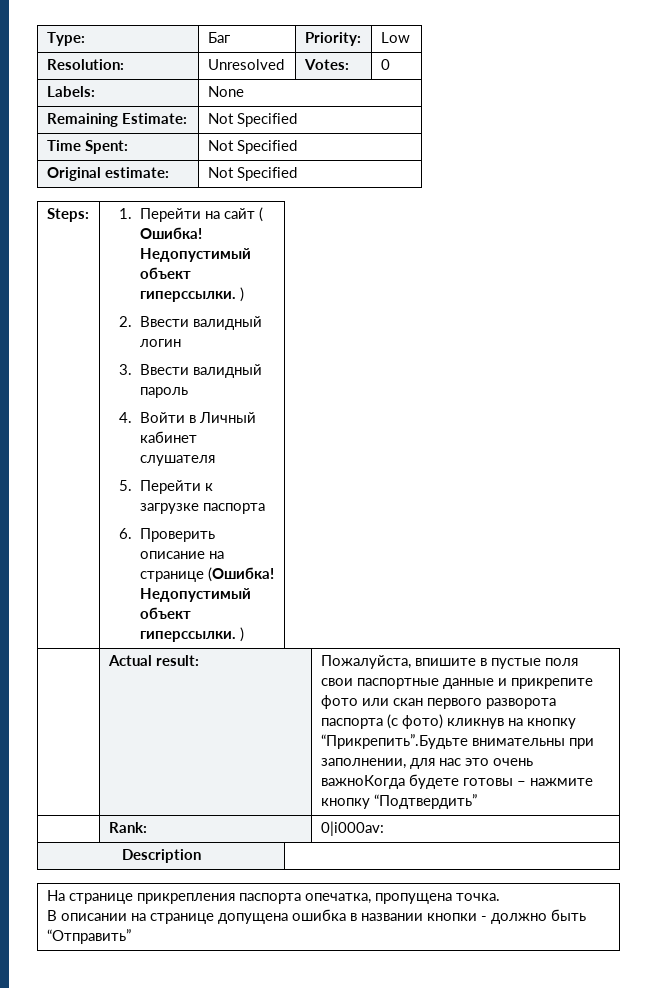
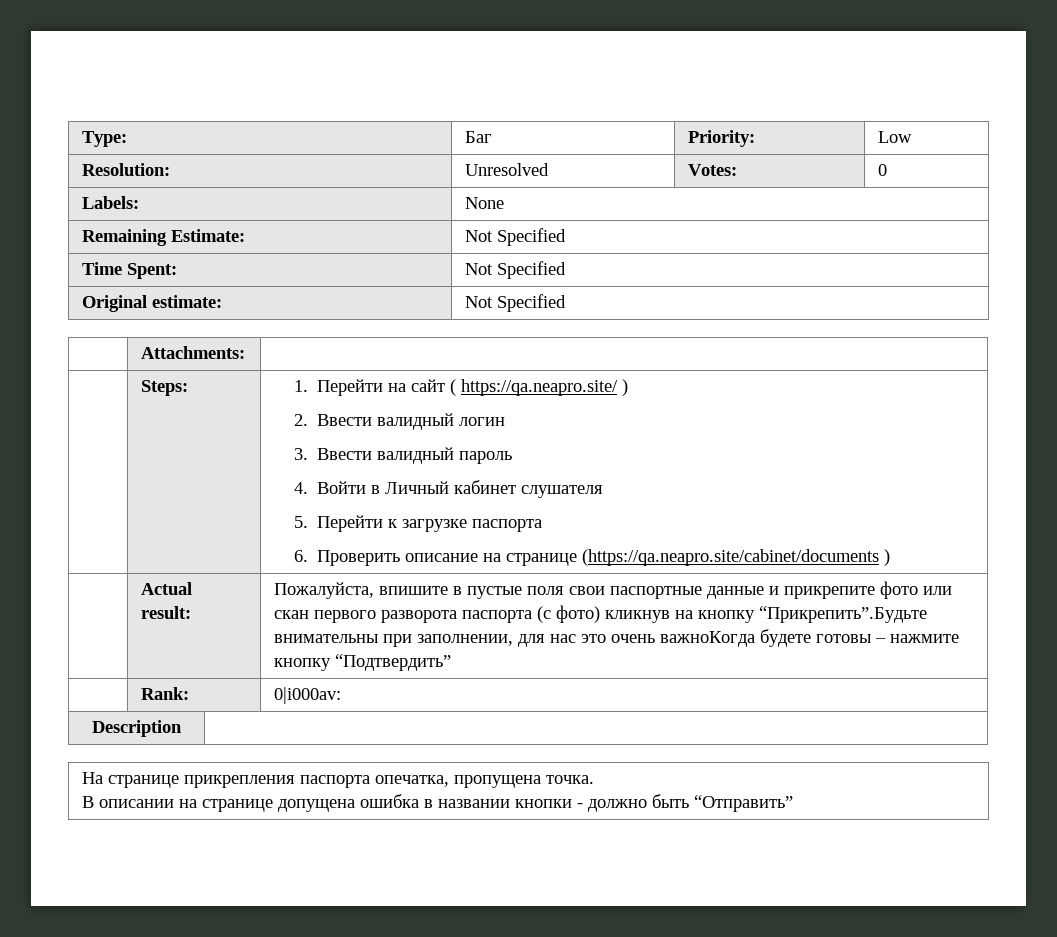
(297, 174) none -> [141,346,246,359] | Attachments: | // |
[139,227,202,239] [139,248,251,262] [139,267,191,279] [139,291,236,302] Ошибка! Недопустимый объект гиперссылки. -> [461,379,619,396] https://qa.neapro.site/
[207,567,274,582] [139,588,251,602] [139,607,191,619] [139,631,236,642] (Ошибка! Недопустимый объект гиперссылки. -> [582,549,880,566] (https://qa.neapro.site/cabinet/documents

